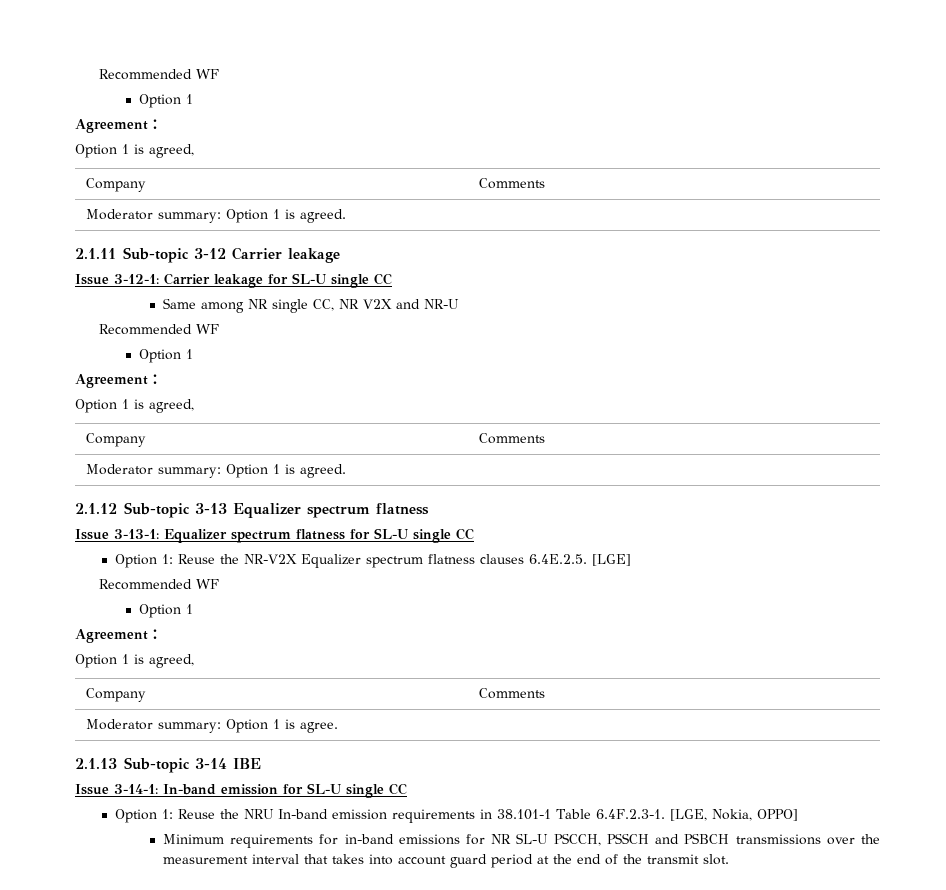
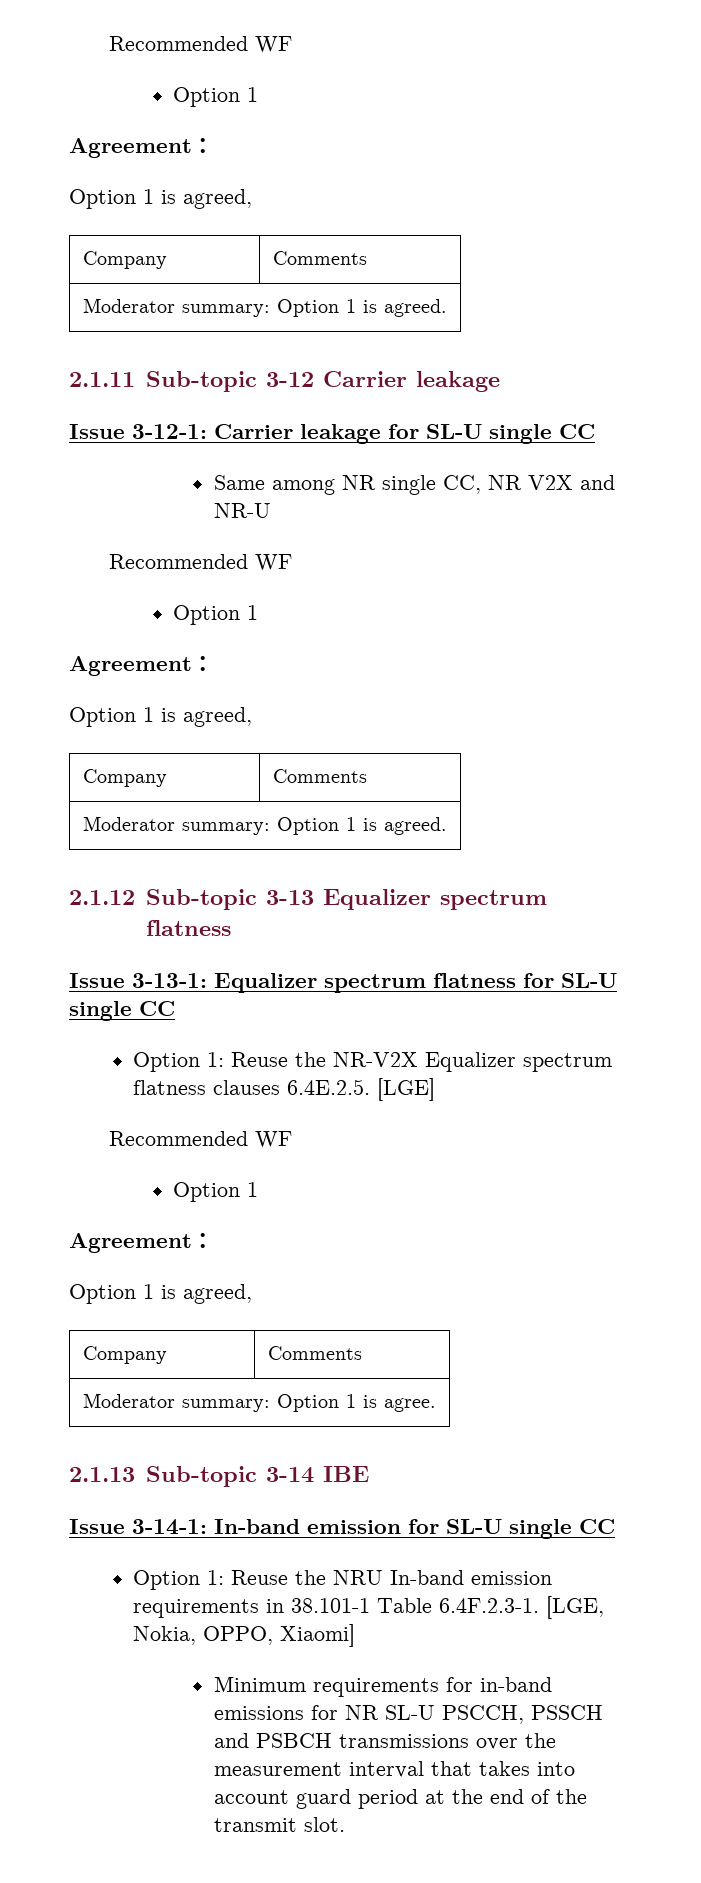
[756,809,798,821] OPPO] -> [202,1624,355,1647] OPPO, Xiaomi]

